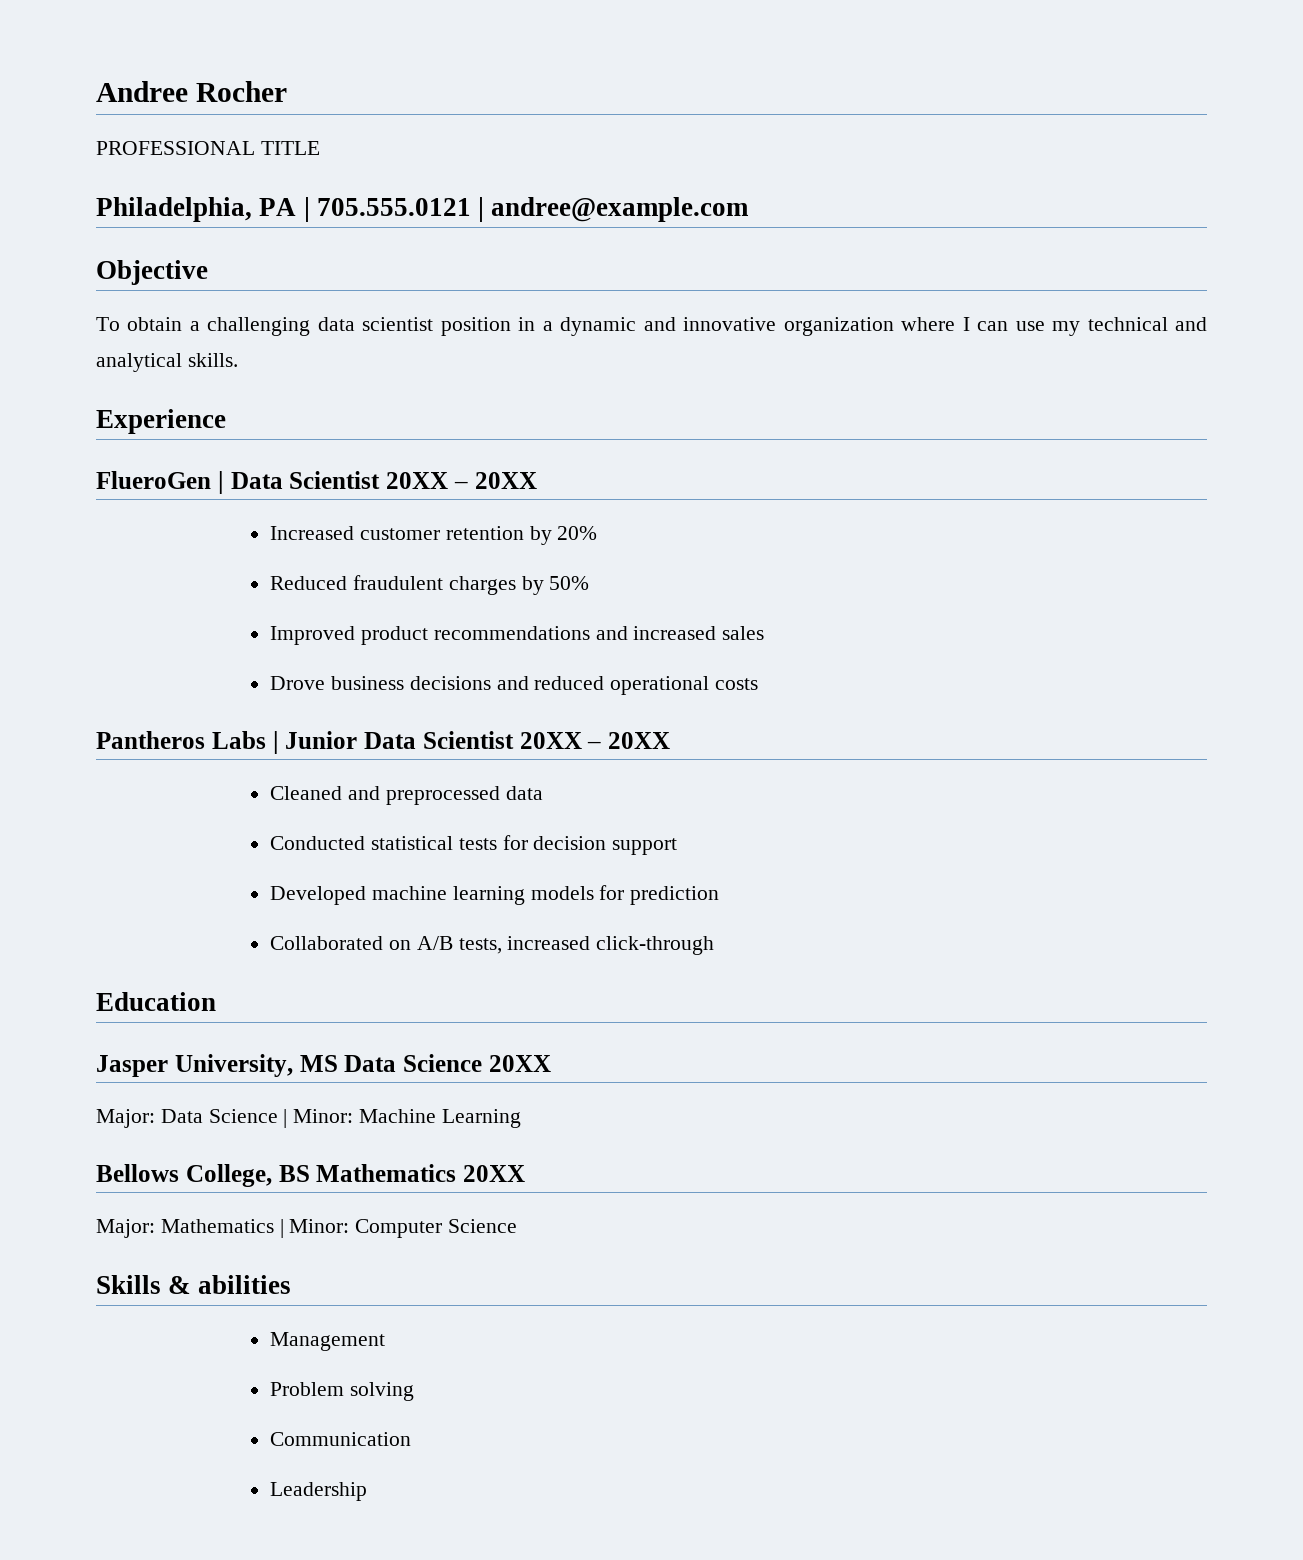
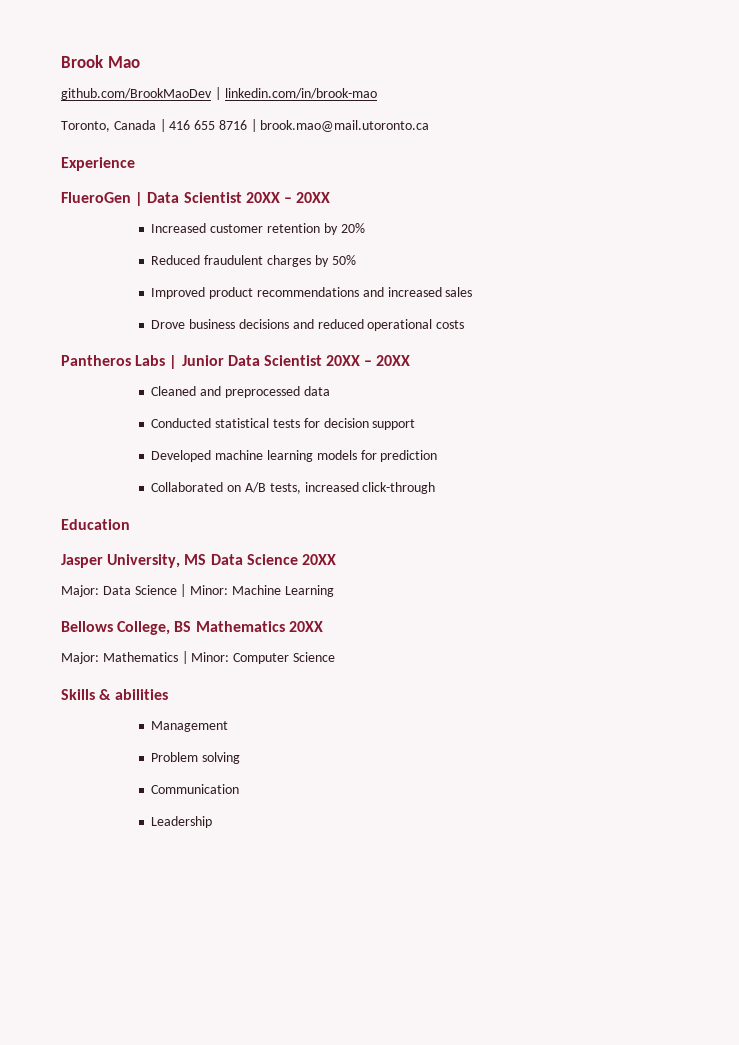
[96,81,287,102] [96,141,320,155] [96,197,750,222] [96,260,208,285] [96,317,1208,336] [96,353,238,372] Andree Rocher // PROFESSIONAL TITLE // Philadelphia, PA | 705.555.0121 | andree@example.com // Objective // To obtain a challenging data scientist position in a dynamic and innovative organization where I can use my technical and analytical skills. -> [61,55,140,68] [61,87,377,100] [61,119,430,132] Brook Mao // github.com/BrookMaoDev | linkedin.com/in/brook-mao // Toronto, Canada | 416 655 8716 | brook.mao@mail.utoronto.ca

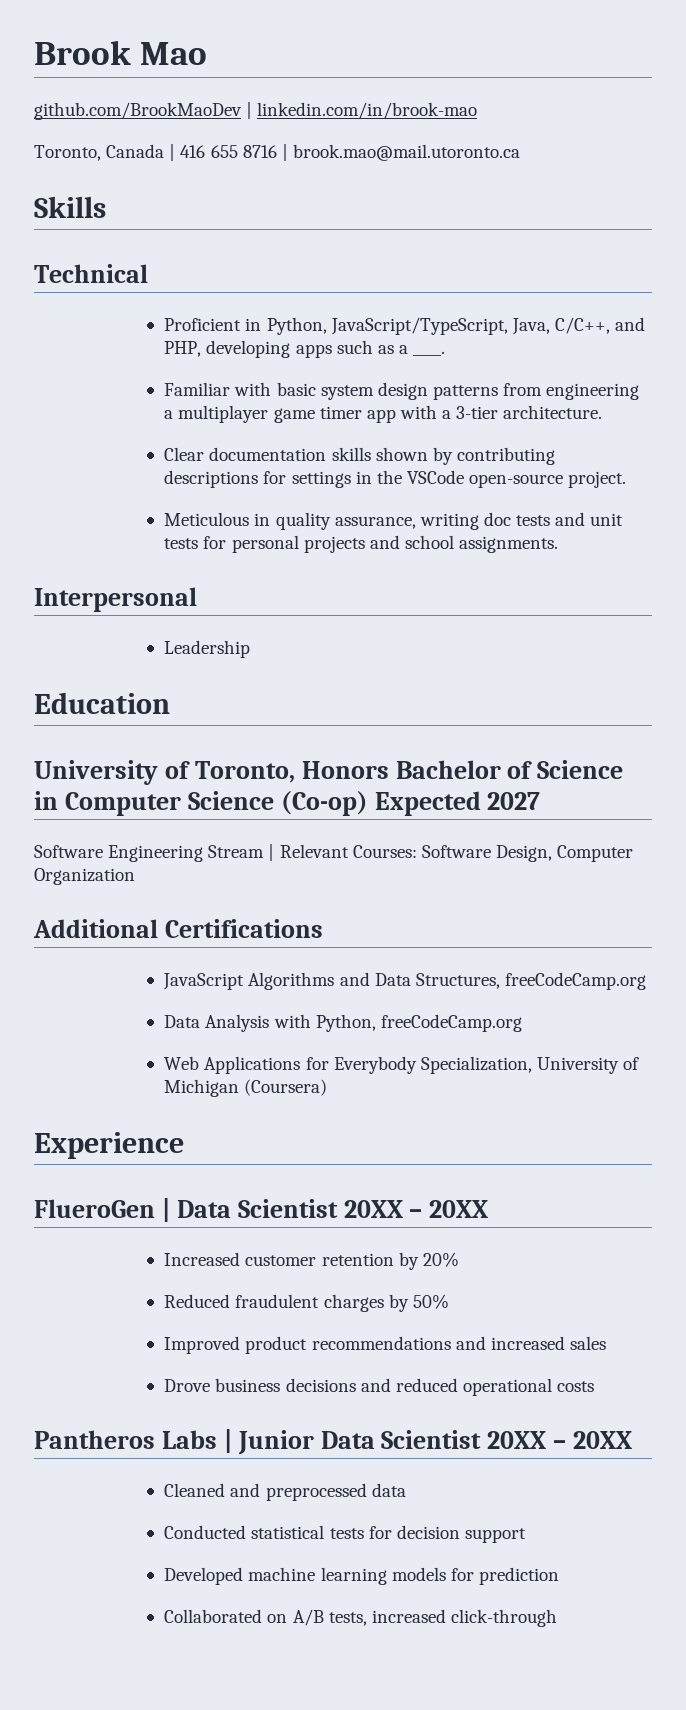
(430, 126) none -> [34,196,106,218] [34,264,148,283] [164,317,646,335] [164,340,446,358] [164,382,640,400] [164,405,603,423] [164,447,556,465] [164,470,627,488] [164,512,624,530] [164,535,559,553] [34,587,197,612] [164,640,251,658] [34,692,170,714] [34,760,624,785] [34,791,541,816] [34,844,634,862] [34,868,135,885] [33,919,323,938] [163,972,647,990] [164,1014,522,1032] [164,1056,640,1074] [164,1079,328,1097] // Skills // Technical // Proficient in Python, JavaScript/TypeScript, Java, C/C++, and PHP, developing apps such as a ____. // Familiar with basic system design patterns from engineering a multiplayer game timer app with a 3-tier architecture. // Clear documentation skills shown by contributing descriptions for settings in the VSCode open-source project. // Meticulous in quality assurance, writing doc tests and unit tests for personal projects and school assignments. // Interpersonal // Leadership // Education // University of Toronto, Honors Bachelor of Science in Computer Science (Co-op) Expected 2027 // Software Engineering Stream | Relevant Courses: Software Design, Computer Organization // Additional Certifications // JavaScript Algorithms and Data Structures, freeCodeCamp.org // Data Analysis with Python, freeCodeCamp.org // Web Applications for Everybody Specialization, University of Michigan (Coursera)
[61,519,130,530] [61,554,336,568] [61,584,334,597] [61,621,323,635] [61,651,335,664] [61,689,168,700] [151,721,229,732] [151,752,241,764] [151,784,240,794] [151,816,213,828] // Education // Jasper University, MS Data Science 20XX // Major: Data Science | Minor: Machine Learning // Bellows College, BS Mathematics 20XX // Major: Mathematics | Minor: Computer Science // Skills & abilities // Management // Problem solving // Communication // Leadership -> (558, 1618) none

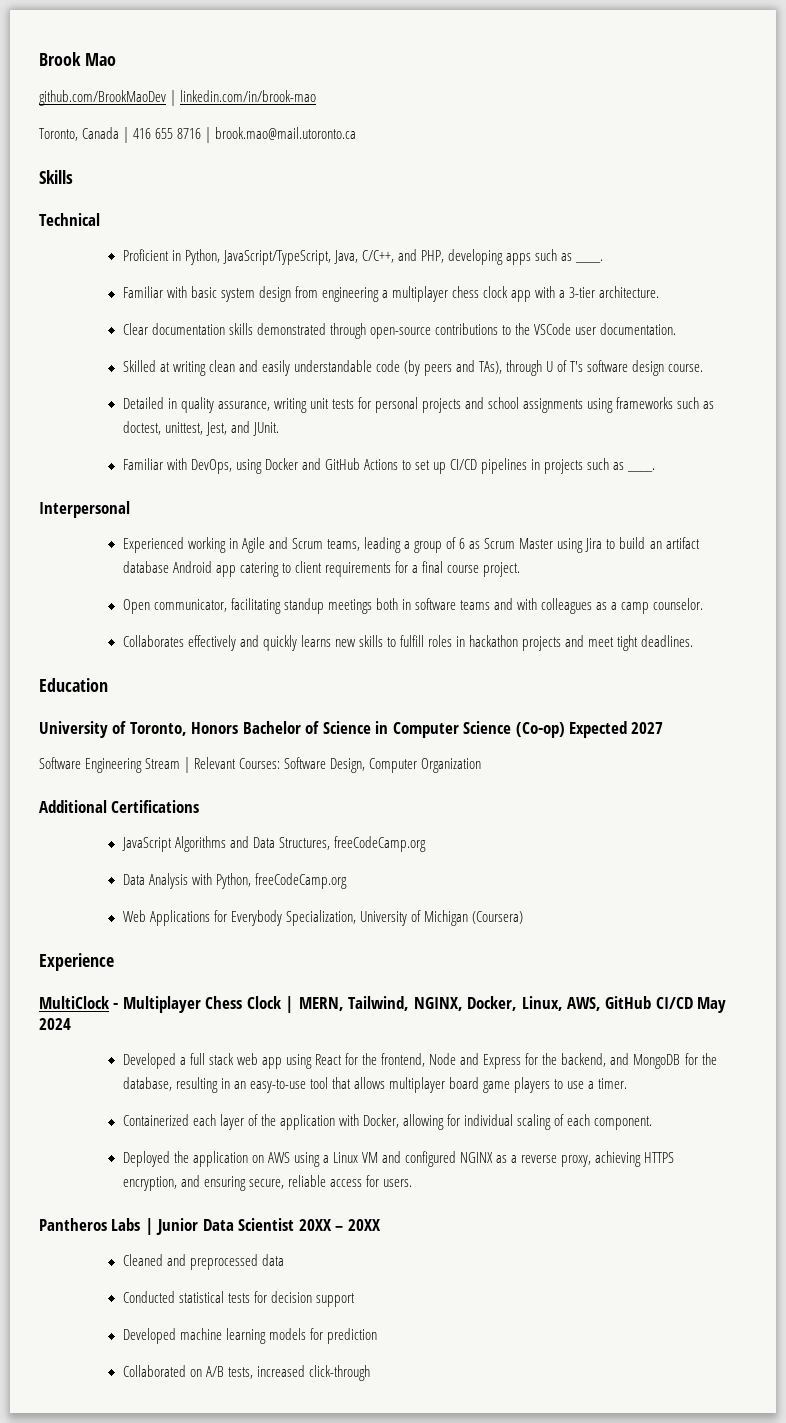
[399,345,409,354] a -> (573, 257) none
[433,385,499,400] patterns -> (291, 294) none
[273,406,362,423] game timer -> [452,286,509,298] chess clock
[375,447,556,465] [164,470,627,488] [164,512,250,526] shown by contributing descriptions for settings in the VSCode open-source project. // Meticulous -> [256,323,677,339] [122,360,704,376] [122,397,164,409] demonstrated through open-source contributions to the VSCode user documentation. // Skilled at writing clean and easily understandable code (by peers and TAs), through U of T's software design course. // Detailed
[484,512,586,526] doc tests and -> (307, 405) none
[459,536,559,553] [34,587,197,612] [164,640,251,658] assignments. // Interpersonal // Leadership -> [523,397,715,413] [122,421,279,436] [122,458,656,474] [39,501,130,518] [122,537,700,553] [122,561,521,577] [122,598,704,614] [122,635,694,651] assignments using frameworks such as doctest, unittest, Jest, and JUnit. // Familiar with DevOps, using Docker and GitHub Actions to set up CI/CD pipelines in projects such as ____. // Interpersonal // Experienced working in Agile and Scrum teams, leading a group of 6 as Scrum Master using Jira to build an artifact database Android app catering to client requirements for a final course project. // Open communicator, facilitating standup meetings both in software teams and with colleagues as a camp counselor. // Collaborates effectively and quickly learns new skills to fulfill roles in hackathon projects and meet tight deadlines.
[34,1198,489,1222] [164,1252,459,1270] [164,1294,449,1312] [164,1336,607,1354] [164,1378,595,1396] FlueroGen | Data Scientist 20XX – 20XX // Increased customer retention by 20% // Reduced fraudulent charges by 50% // Improved product recommendations and increased sales // Drove business decisions and reduced operational costs -> [39,996,727,1013] [39,1018,71,1030] [122,1053,717,1069] [122,1077,628,1093] [122,1114,653,1130] [122,1151,675,1167] [122,1175,412,1191] MultiClock - Multiplayer Chess Clock | MERN, Tailwind, NGINX, Docker, Linux, AWS, GitHub CI/CD May 2024 // Developed a full stack web app using React for the frontend, Node and Express for the backend, and MongoDB for the database, resulting in an easy-to-use tool that allows multiplayer board game players to use a timer. // Containerized each layer of the application with Docker, allowing for individual scaling of each component. // Deployed the application on AWS using a Linux VM and configured NGINX as a reverse proxy, achieving HTTPS encryption, and ensuring secure, reliable access for users.

